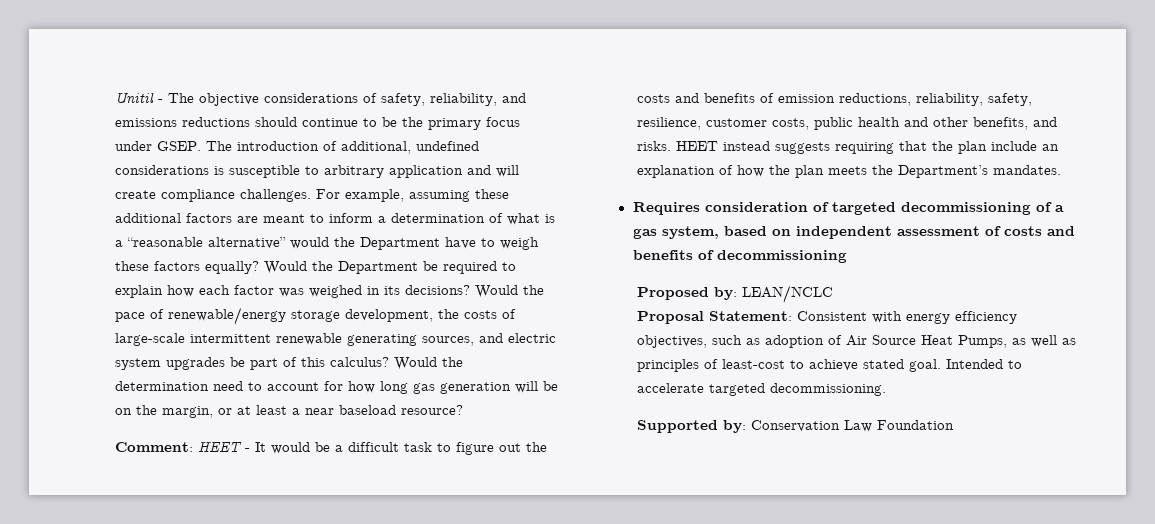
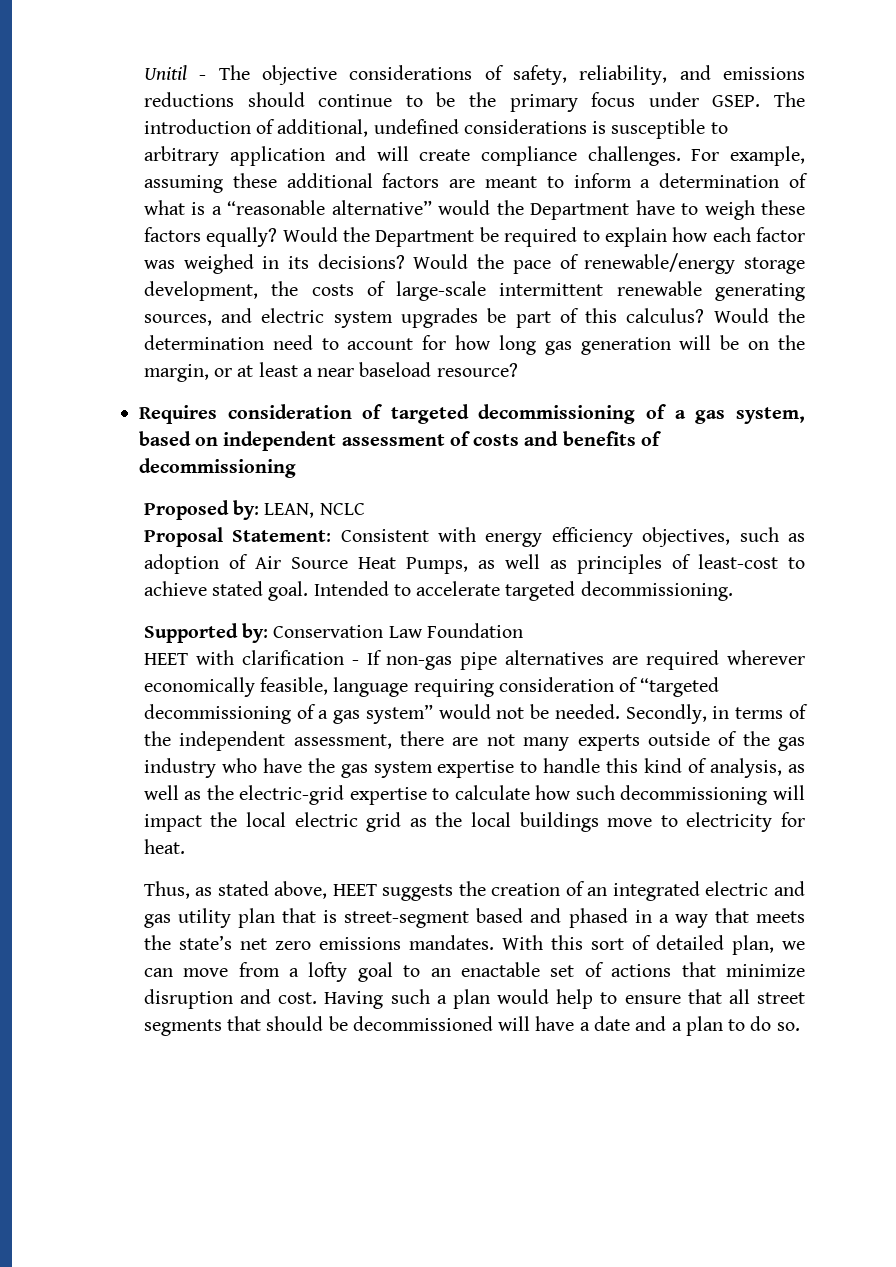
[114,441,547,455] [636,93,1032,106] [636,117,1057,130] [636,141,1059,154] [636,165,1061,178] // Comment: HEET - It would be a difficult task to figure out the costs and benefits of emission reductions, reliability, safety, resilience, customer costs, public health and other benefits, and risks. HEET instead suggests requiring that the plan include an explanation of how the plan meets the Department’s mandates. -> (518, 370) none
[741,285,833,303] LEAN/NCLC -> [264,503,365,518] LEAN, NCLC
(954, 425) none -> [143,650,806,670] [143,677,720,697] [143,704,808,724] [143,731,805,751] [143,758,806,778] [143,785,805,805] [143,812,806,832] [143,839,185,854] [143,881,805,901] [143,908,805,928] [143,935,805,955] [143,962,805,982] [143,989,805,1009] [143,1016,800,1036] // HEET with clarification - If non-gas pipe alternatives are required wherever economically feasible, language requiring consideration of “targeted decommissioning of a gas system” would not be needed. Secondly, in terms of the independent assessment, there are not many experts outside of the gas industry who have the gas system expertise to handle this kind of analysis, as well as the electric-grid expertise to calculate how such decommissioning will impact the local electric grid as the local buildings move to electricity for heat. // Thus, as stated above, HEET suggests the creation of an integrated electric and gas utility plan that is street-segment based and phased in a way that meets the state’s net zero emissions mandates. With this sort of detailed plan, we can move from a lofty goal to an enactable set of actions that minimize disruption and cost. Having such a plan would help to ensure that all street segments that should be decommissioned will have a date and a plan to do so.

